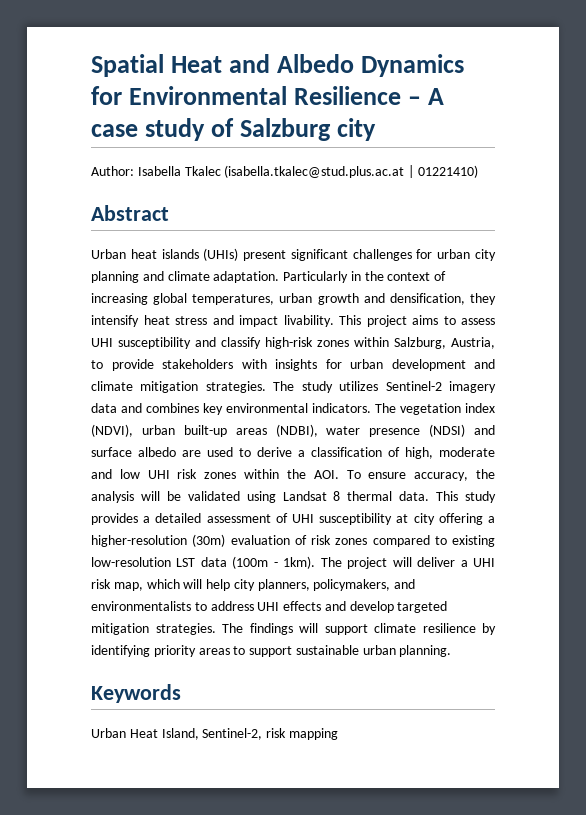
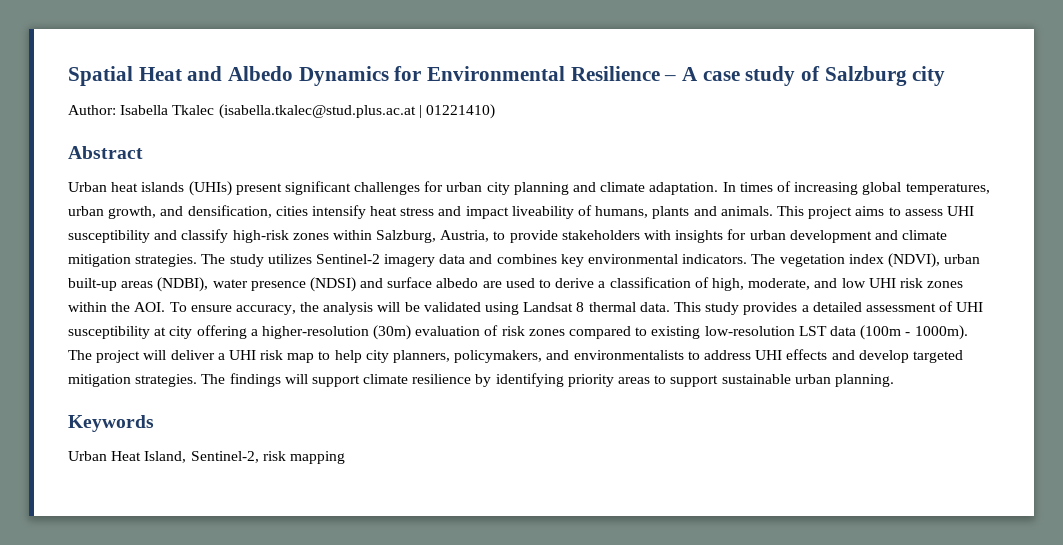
[283,271,431,283] Particularly in the context -> [722,182,773,192] In times
[317,293,359,305] growth -> [108,206,157,219] growth,
[469,293,496,305] they -> [275,206,308,216] cities
[283,315,334,327] livability. -> [511,205,773,219] liveability of humans, plants and animals.
[439,447,495,457] moderate -> [748,278,811,290] moderate,
[283,556,316,569] 1km). -> [914,325,968,340] 1000m).
[113,579,203,591] map, which will -> [287,351,331,363] map to

